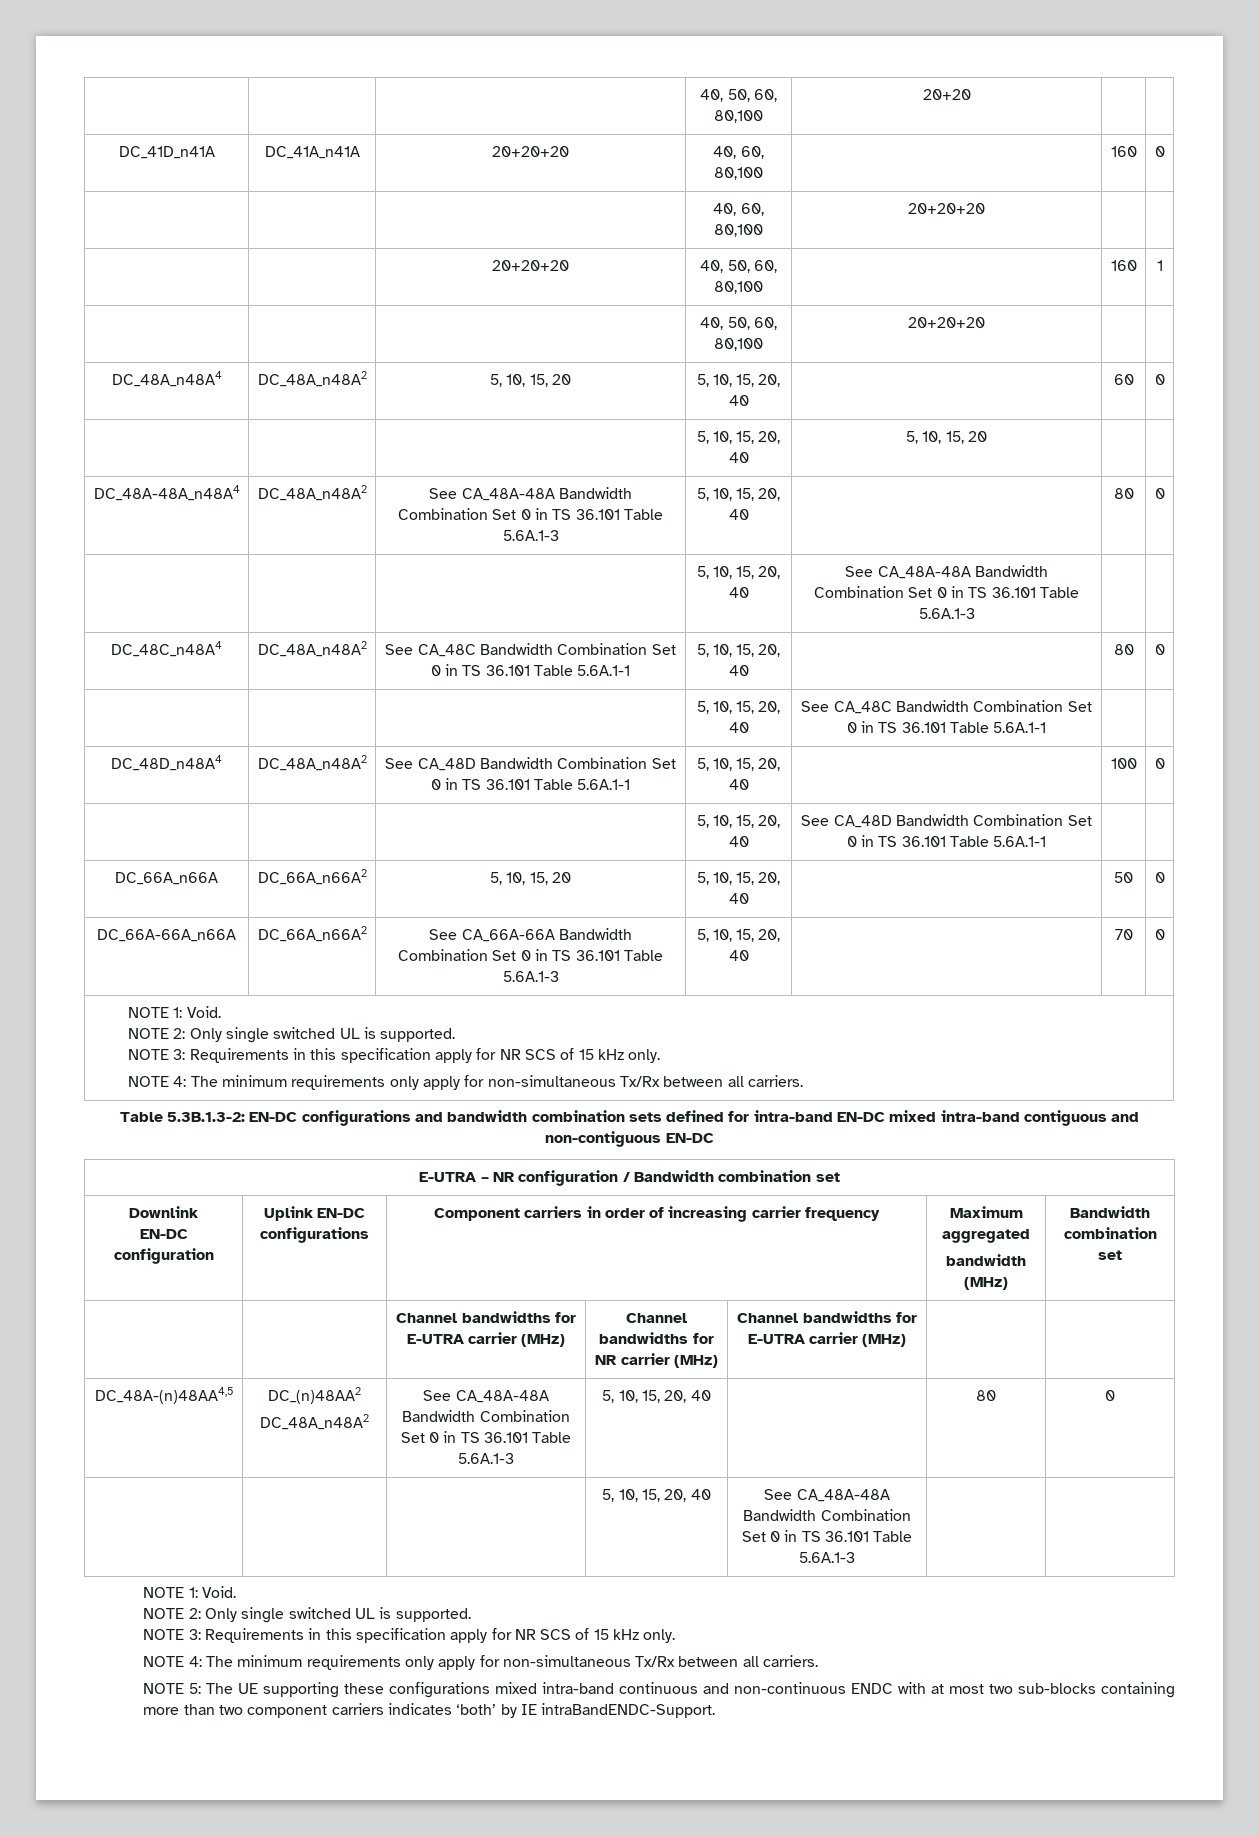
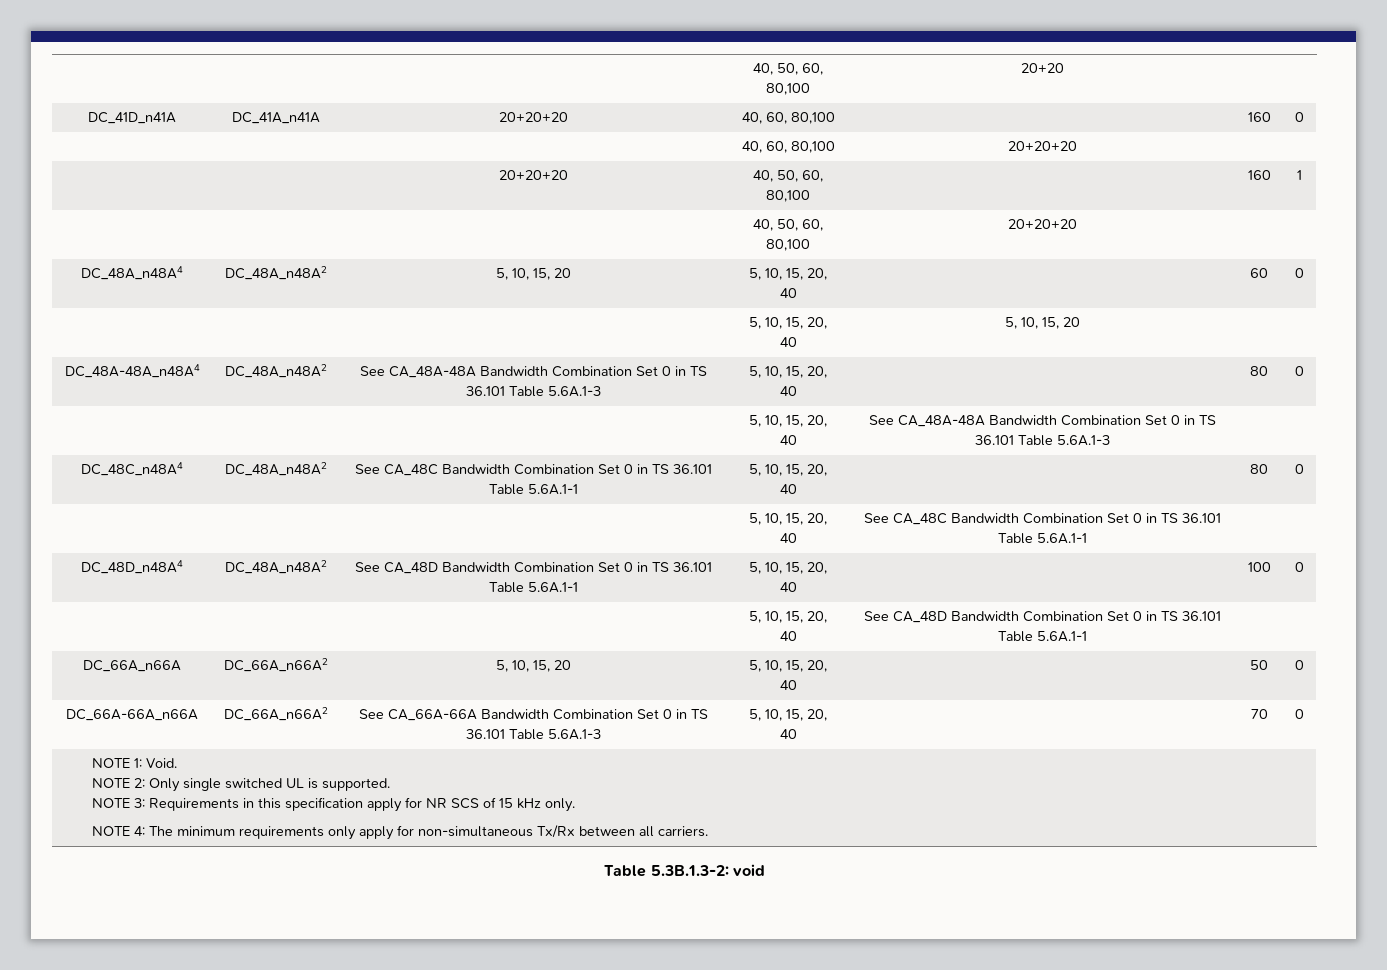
[249,1110,1140,1126] [545,1131,714,1147] [419,1170,840,1186] [129,1206,199,1218] [139,1229,188,1239] [113,1248,214,1264] [263,1206,366,1221] [260,1227,369,1243] [433,1206,881,1222] [949,1206,1023,1218] [941,1229,1030,1243] [945,1254,1026,1266] [963,1277,1008,1290] [1070,1206,1150,1218] [1063,1227,1157,1239] [1098,1250,1122,1260] [396,1311,576,1323] [406,1332,566,1347] [625,1313,687,1323] [599,1332,714,1344] [595,1353,718,1368] [737,1311,917,1323] [747,1332,907,1347] [94,1387,233,1404] [268,1387,361,1404] [260,1414,369,1430] [423,1390,549,1403] [402,1410,570,1422] [400,1431,572,1443] [458,1453,514,1464] [602,1390,711,1403] [975,1390,996,1401] [1105,1390,1115,1401] [602,1489,711,1502] [764,1489,890,1502] [743,1509,911,1521] [741,1530,913,1542] [798,1552,855,1563] [143,1586,236,1598] [143,1607,471,1623] [143,1628,676,1643] [143,1655,819,1670] [143,1682,1175,1698] [143,1703,716,1718] EN-DC configurations and bandwidth combination sets defined for intra-band EN-DC mixed intra-band contiguous and non-contiguous EN-DC // E-UTRA – NR configuration / Bandwidth combination set // Downlink // EN-DC configuration | Uplink EN-DC configurations | Component carriers in order of increasing carrier frequency | Maximum aggregated // bandwidth (MHz) | Bandwidth combination set // | | Channel bandwidths for E-UTRA carrier (MHz) | Channel bandwidths for NR carrier (MHz) | Channel bandwidths for E-UTRA carrier (MHz) | | // DC_48A-(n)48AA4,5 | DC_(n)48AA2 // DC_48A_n48A2 | See CA_48A-48A Bandwidth Combination Set 0 in TS 36.101 Table 5.6A.1-3 | 5, 10, 15, 20, 40 | | 80 | 0 // | | | 5, 10, 15, 20, 40 | See CA_48A-48A Bandwidth Combination Set 0 in TS 36.101 Table 5.6A.1-3 | | // NOTE 1: Void. // NOTE 2: Only single switched UL is supported. // NOTE 3: Requirements in this specification apply for NR SCS of 15 kHz only. // NOTE 4: The minimum requirements only apply for non-simultaneous Tx/Rx between all carriers. // NOTE 5: The UE supporting these configurations mixed intra-band continuous and non-continuous ENDC with at most two sub-blocks containing more than two component carriers indicates ‘both’ by IE intraBandENDC-Support. -> [732,864,765,876] void

